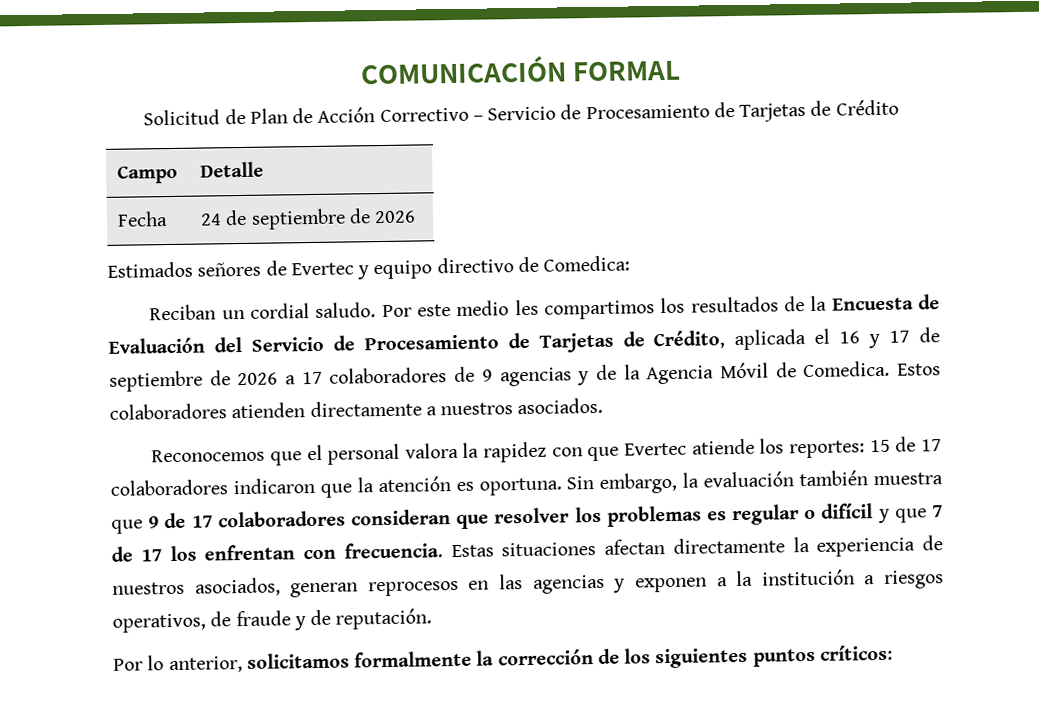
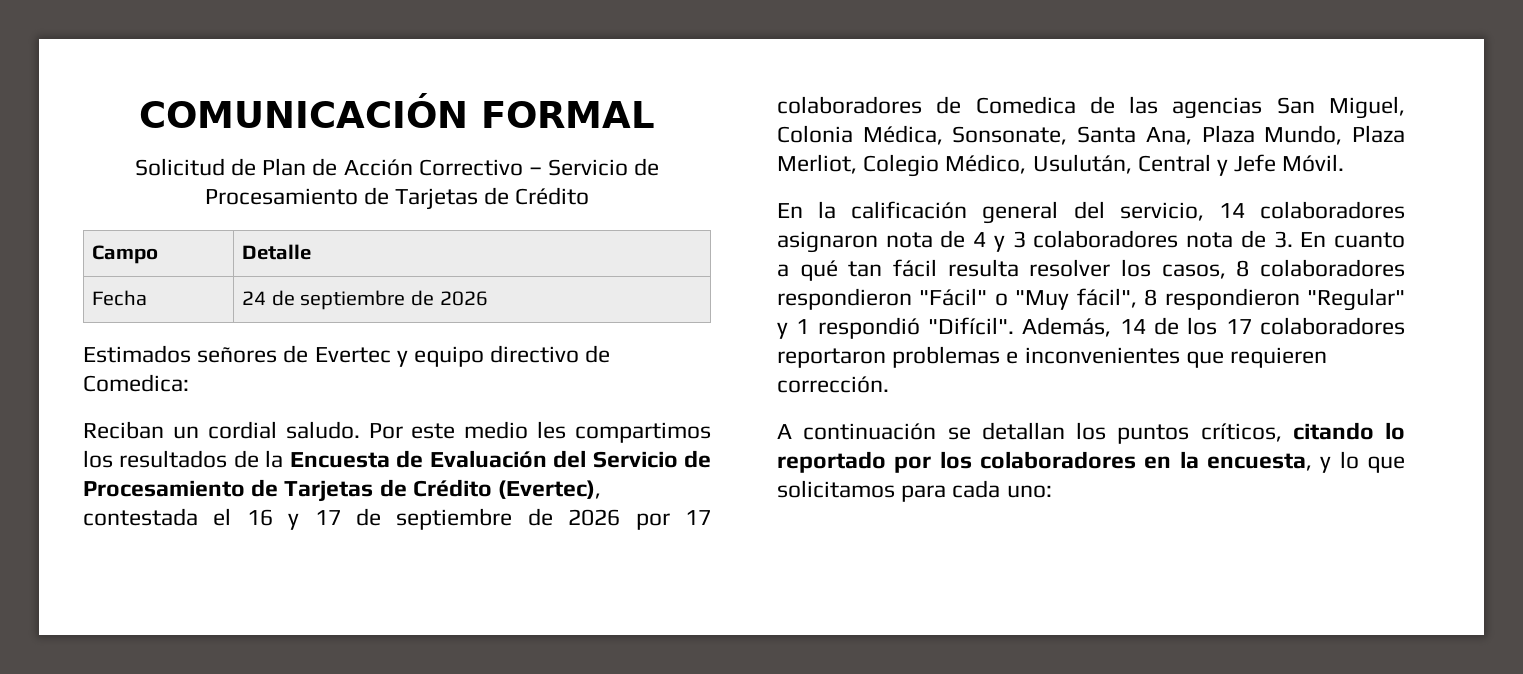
[653,329,807,351] Crédito, aplicada -> [412,479,602,499] [83,508,198,526] Crédito (Evertec), contestada
[285,375,297,385] a -> [635,513,670,530] por
[481,360,941,387] [109,397,604,420] [151,436,943,466] [110,470,943,498] [111,503,943,534] [111,535,943,562] [112,569,945,598] [112,608,433,633] [113,644,893,674] 9 agencias y de la Agencia Móvil de Comedica. Estos colaboradores atienden directamente a nuestros asociados. // Reconocemos que el personal valora la rapidez con que Evertec atiende los reportes: 15 de 17 colaboradores indicaron que la atención es oportuna. Sin embargo, la evaluación también muestra que 9 de 17 colaboradores consideran que resolver los problemas es regular o difícil y que 7 de 17 los enfrentan con frecuencia. Estas situaciones afectan directamente la experiencia de nuestros asociados, generan reprocesos en las agencias y exponen a la institución a riesgos operativos, de fraude y de reputación. // Por lo anterior, solicitamos formalmente la corrección de los siguientes puntos críticos: -> [975,96,1405,119] [777,125,1405,145] [777,154,1345,177] [777,201,1405,224] [777,230,1405,253] [777,259,1405,281] [777,288,1405,311] [777,317,1405,339] [777,346,1328,368] [777,376,889,393] [777,422,1405,444] [777,451,1405,473] [777,480,1052,502] Comedica de las agencias San Miguel, Colonia Médica, Sonsonate, Santa Ana, Plaza Mundo, Plaza Merliot, Colegio Médico, Usulután, Central y Jefe Móvil. // En la calificación general del servicio, 14 colaboradores asignaron nota de 4 y 3 colaboradores nota de 3. En cuanto a qué tan fácil resulta resolver los casos, 8 colaboradores respondieron "Fácil" o "Muy fácil", 8 respondieron "Regular" y 1 respondió "Difícil". Además, 14 de los 17 colaboradores reportaron problemas e inconvenientes que requieren corrección. // A continuación se detallan los puntos críticos, citando lo reportado por los colaboradores en la encuesta, y lo que solicitamos para cada uno:

